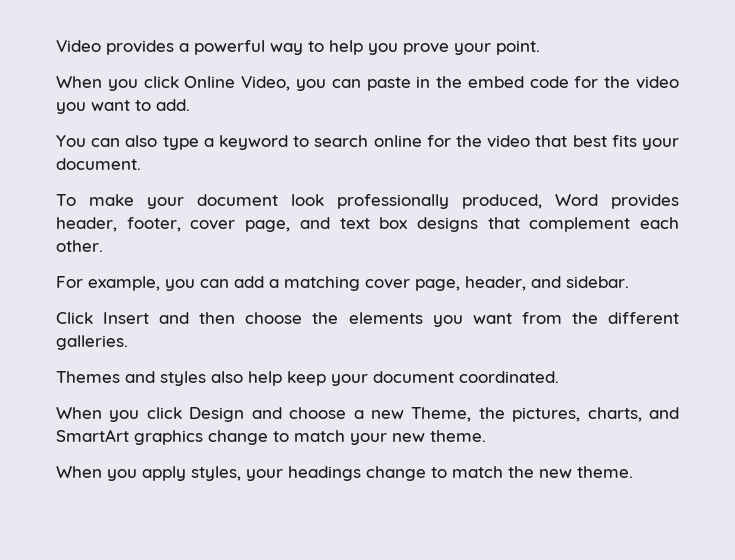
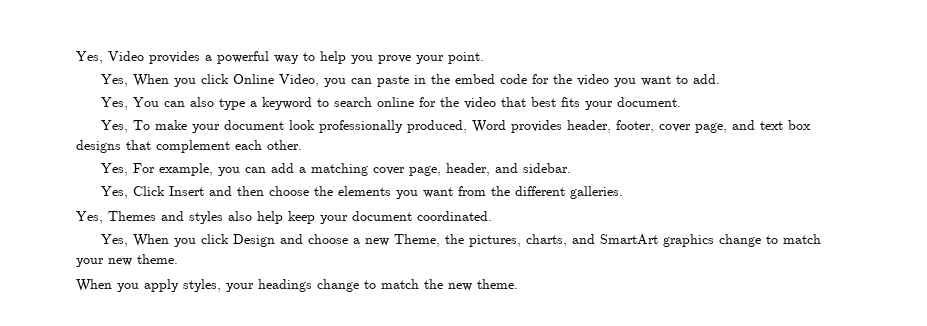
(56, 46) none -> [76,51,103,64] Yes,
(540, 47) none -> [101,74,129,87] Yes,
(190, 105) none -> [101,97,129,110] Yes,
(141, 164) none -> [101,120,129,133] Yes,
(103, 246) none -> [101,163,129,176] Yes,
(629, 282) none -> [101,186,129,199] Yes,
(128, 342) none -> [76,211,103,224] Yes,
(559, 377) none -> [101,234,129,247] Yes,

